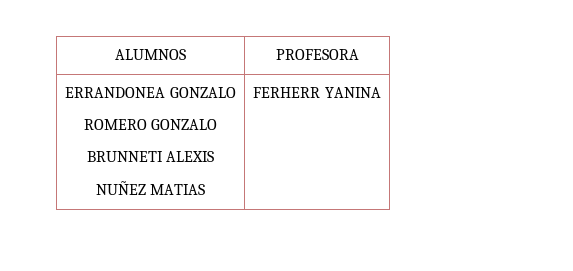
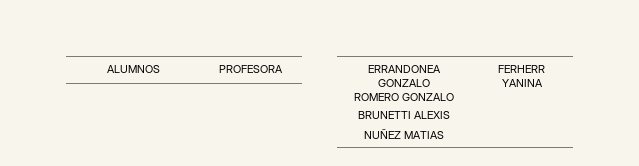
[86,151,163,162] BRUNNETI -> [358,111,411,119] BRUNETTI

